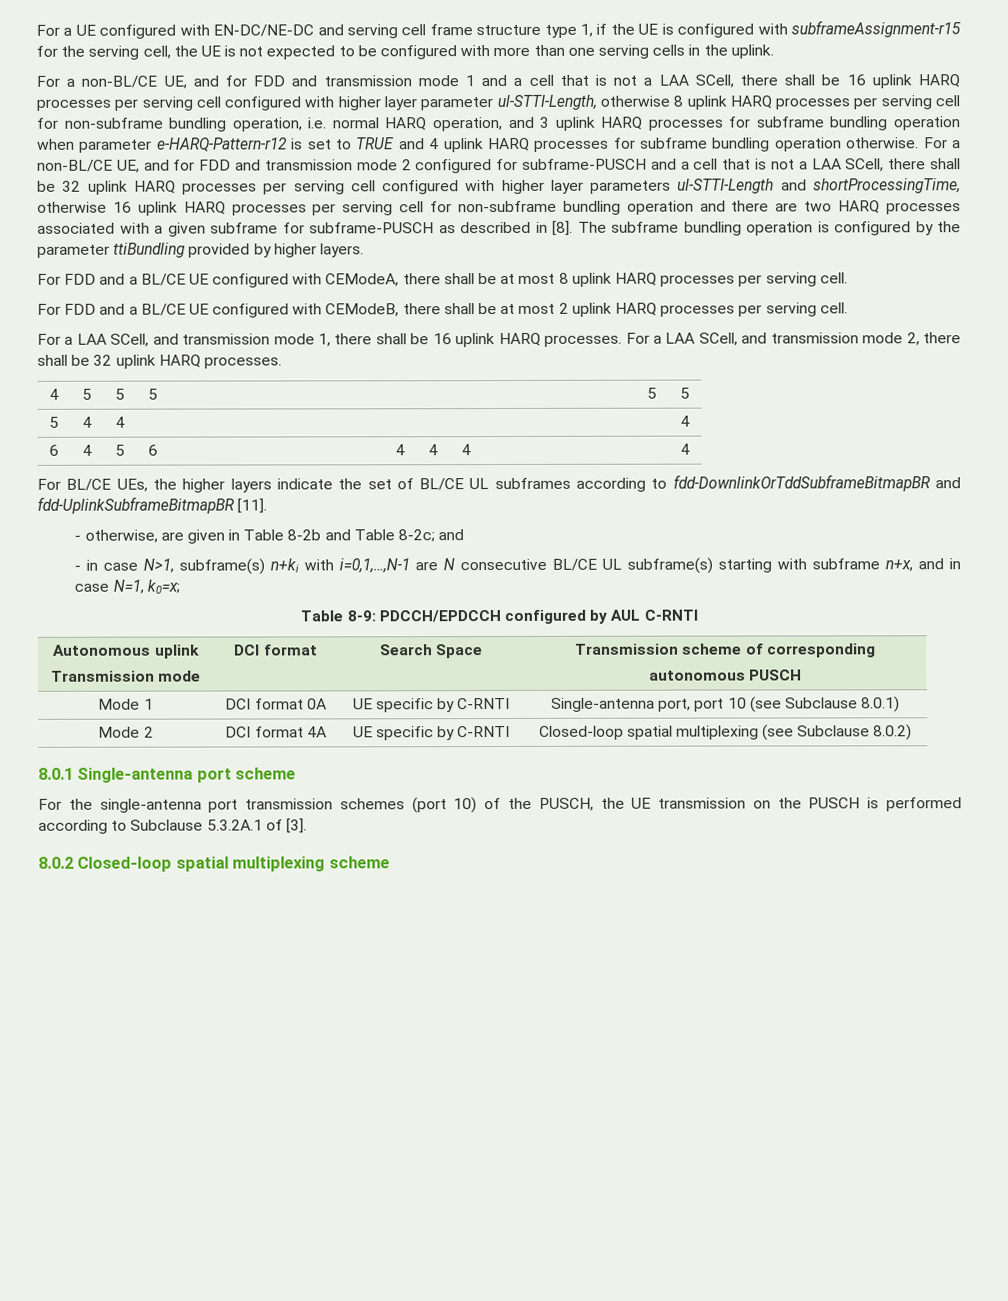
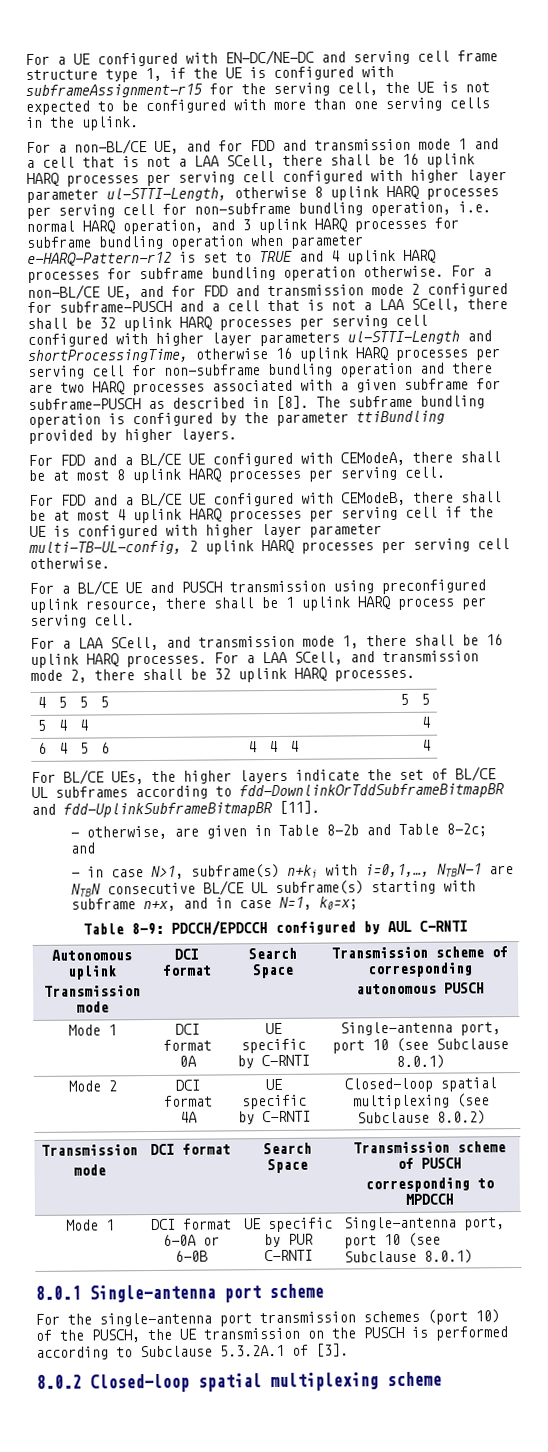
(556, 308) none -> [117,506,494,524] [29,523,382,539] [28,540,182,556] 4 uplink HARQ processes per serving cell if the UE is configured with higher layer parameter multi-TB-UL-config,
(817, 309) none -> [477,538,510,550] [29,557,110,569] [29,579,486,596] [29,596,487,613] [30,614,87,628] cell otherwise. // For a BL/CE UE and PUSCH transmission using preconfigured uplink resource, there shall be 1 uplink HARQ process per serving
[339,558,456,574] i=0,1,…,N-1 are N -> [364,863,514,878] [70,883,101,897] i=0,1,…, NTBN-1 are NTBN
(913, 732) none -> [41,1144,138,1156] [73,1164,106,1176] [149,1143,231,1156] [262,1142,312,1155] [266,1158,308,1174] [352,1141,506,1154] [396,1157,462,1170] [364,1177,494,1193] [404,1193,454,1205] [66,1219,115,1231] [150,1218,232,1231] [162,1234,220,1246] [174,1250,208,1262] [243,1217,333,1233] [263,1233,314,1248] [263,1249,313,1262] [344,1216,506,1231] [344,1232,442,1249] [344,1249,474,1264] // Transmission // mode | DCI format | Search Space | Transmission scheme of PUSCH // corresponding to MPDCCH // Mode 1 | DCI format 6-0A or 6-0B | UE specific by PUR C-RNTI | Single-antenna port, port 10 (see Subclause 8.0.1)

